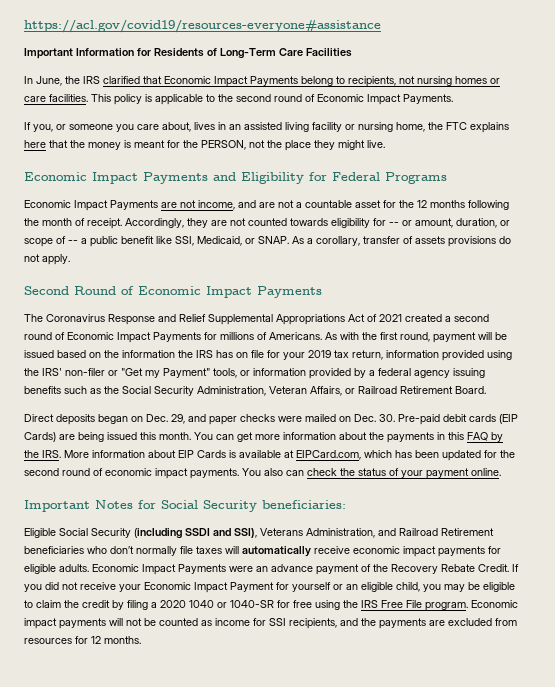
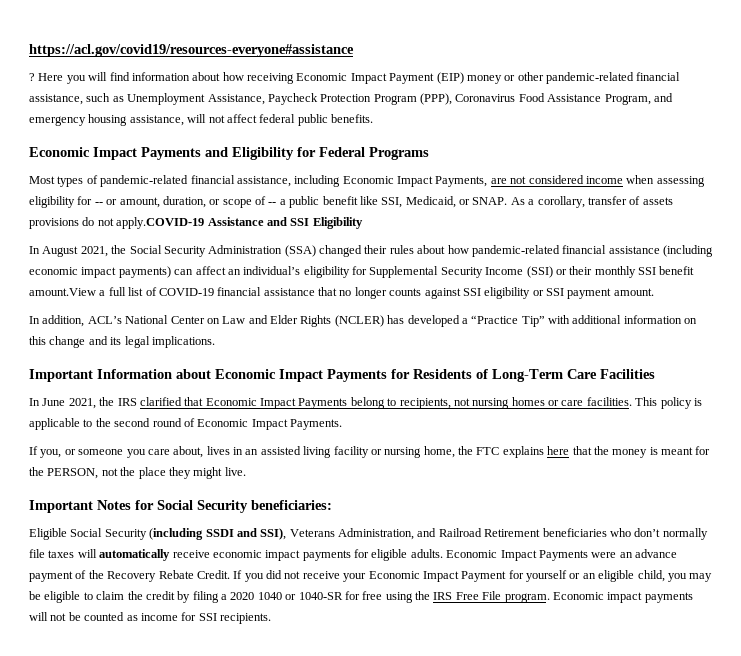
[24,48,134,59] Important Information -> [29,72,681,84] [29,93,673,105] [29,114,373,126] [29,147,429,160] [29,175,705,187] [29,196,673,208] [29,217,363,229] [29,245,713,257] [29,266,695,278] [29,287,654,299] [29,315,698,327] [29,336,215,348] [29,369,387,382] ? Here you will find information about how receiving Economic Impact Payment (EIP) money or other pandemic-related financial assistance, such as Unemployment Assistance, Paycheck Protection Program (PPP), Coronavirus Food Assistance Program, and emergency housing assistance, will not affect federal public benefits. // Economic Impact Payments and Eligibility for Federal Programs // Most types of pandemic-related financial assistance, including Economic Impact Payments, are not considered income when assessing eligibility for -- or amount, duration, or scope of -- a public benefit like SSI, Medicaid, or SNAP. As a corollary, transfer of assets provisions do not apply.COVID-19 Assistance and SSI Eligibility // In August 2021, the Social Security Administration (SSA) changed their rules about how pandemic-related financial assistance (including economic impact payments) can affect an individual’s eligibility for Supplemental Security Income (SSI) or their monthly SSI benefit amount.View a full list of COVID-19 financial assistance that no longer counts against SSI eligibility or SSI payment amount. // In addition, ACL’s National Center on Law and Elder Rights (NCLER) has developed a “Practice Tip” with additional information on this change and its legal implications. // Important Information about Economic Impact Payments
[36,76,62,86] June, -> [42,398,96,409] June 2021,
[24,172,447,184] [24,200,509,211] [24,218,510,229] [24,236,511,247] [24,254,70,265] [24,286,322,298] [24,314,489,325] [24,332,507,343] [24,350,512,361] [24,368,485,379] [24,386,486,396] [24,414,518,425] [24,432,503,443] [24,450,515,461] [24,468,501,479] // Economic Impact Payments and Eligibility for Federal Programs // Economic Impact Payments are not income, and are not a countable asset for the 12 months following the month of receipt. Accordingly, they are not counted towards eligibility for -- or amount, duration, or scope of -- a public benefit like SSI, Medicaid, or SNAP. As a corollary, transfer of assets provisions do not apply. // Second Round of Economic Impact Payments // The Coronavirus Response and Relief Supplemental Appropriations Act of 2021 created a second round of Economic Impact Payments for millions of Americans. As with the first round, payment will be issued based on the information the IRS has on file for your 2019 tax return, information provided using the IRS' non-filer or "Get my Payment" tools, or information provided by a federal agency issuing benefits such as the Social Security Administration, Veteran Affairs, or Railroad Retirement Board. // Direct deposits began on Dec. 29, and paper checks were mailed on Dec. 30. Pre-paid debit cards (EIP Cards) are being issued this month. You can get more information about the payments in this FAQ by the IRS. More information about EIP Cards is available at EIPCard.com, which has been updated for the second round of economic impact payments. You also can check the status of your payment online. -> (246, 471) none
[289,618,517,629] [24,636,141,644] recipients, and the payments are excluded from resources for 12 months. -> [220,613,271,624] recipients.

